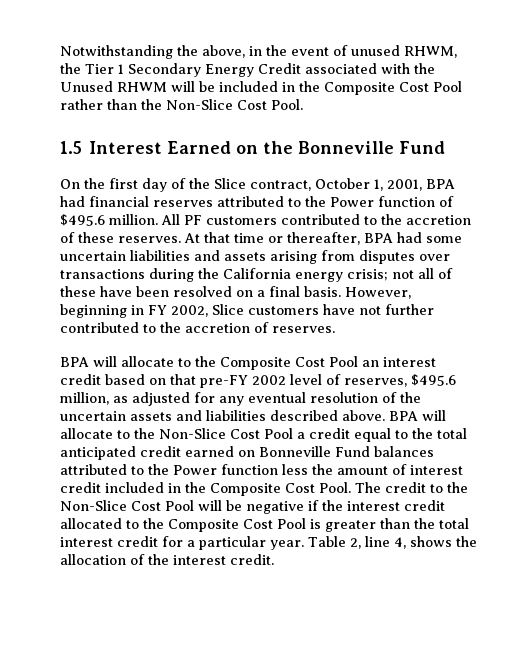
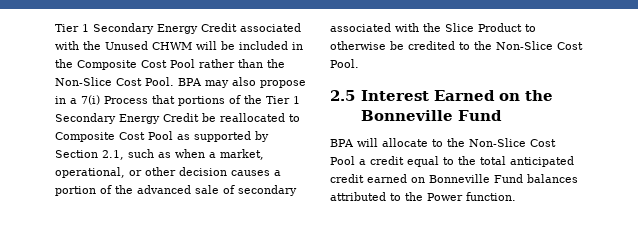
[60,45,457,59] [60,63,81,74] Notwithstanding the above, in the event of unused RHWM, the -> (55, 28) none
[117,82,167,92] RHWM -> [152,42,192,50] CHWM
[60,141,82,154] // 1.5 -> [178,77,306,88] [55,95,300,106] [55,113,300,124] [55,131,269,142] [55,149,264,160] [55,167,281,178] [55,185,297,196] [330,23,536,32] [330,41,583,50] [330,59,359,68] [330,90,355,101] BPA may also propose in a 7(i) Process that portions of the Tier 1 Secondary Energy Credit be reallocated to Composite Cost Pool as supported by Section 2.1, such as when a market, operational, or other decision causes a portion of the advanced sale of secondary associated with the Slice Product to otherwise be credited to the Non-Slice Cost Pool. // 2.5
[60,178,455,192] [60,196,454,207] [60,214,471,226] [60,232,462,245] [60,250,450,264] [60,268,453,282] [60,286,411,299] [60,304,434,318] [60,322,335,333] [60,356,436,370] [60,374,456,388] [60,392,421,406] [60,410,385,421] On the first day of the Slice contract, October 1, 2001, BPA had financial reserves attributed to the Power function of $495.6 million. All PF customers contributed to the accretion of these reserves. At that time or thereafter, BPA had some uncertain liabilities and assets arising from disputes over transactions during the California energy crisis; not all of these have been resolved on a final basis. However, beginning in FY 2002, Slice customers have not further contributed to the accretion of reserves. // BPA will allocate to the Composite Cost Pool an interest credit based on that pre-FY 2002 level of reserves, $495.6 million, as adjusted for any eventual resolution of the uncertain assets and liabilities described above. -> (502, 115) none
[221,464,463,475] [60,482,468,496] [60,500,445,514] [60,518,469,532] [60,536,477,550] [60,554,274,565] function less the amount of interest credit included in the Composite Cost Pool. The credit to the Non-Slice Cost Pool will be negative if the interest credit allocated to the Composite Cost Pool is greater than the total interest credit for a particular year. Table 2, line 4, shows the allocation of the interest credit. -> [466,192,516,201] function.

